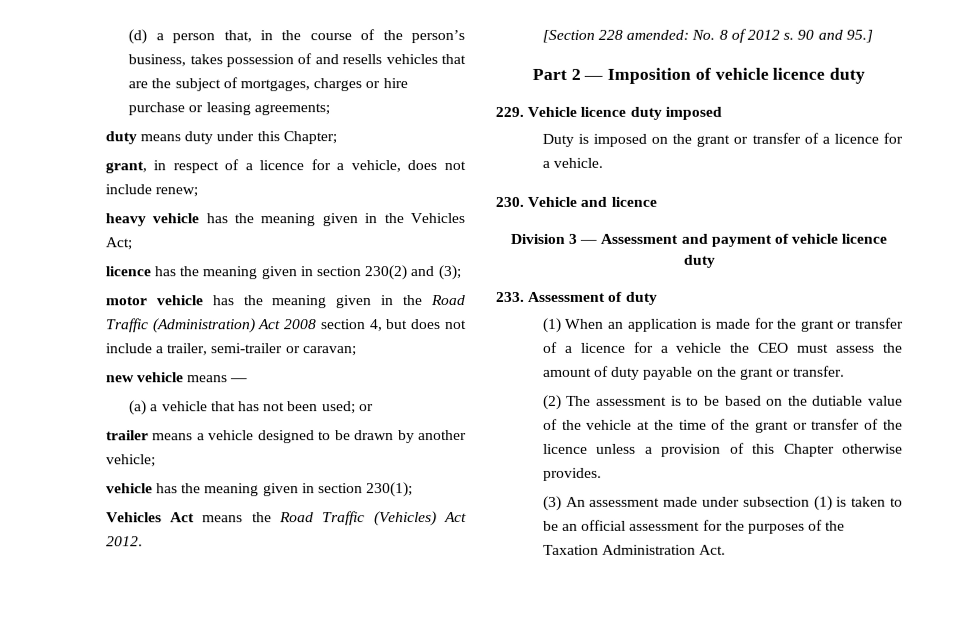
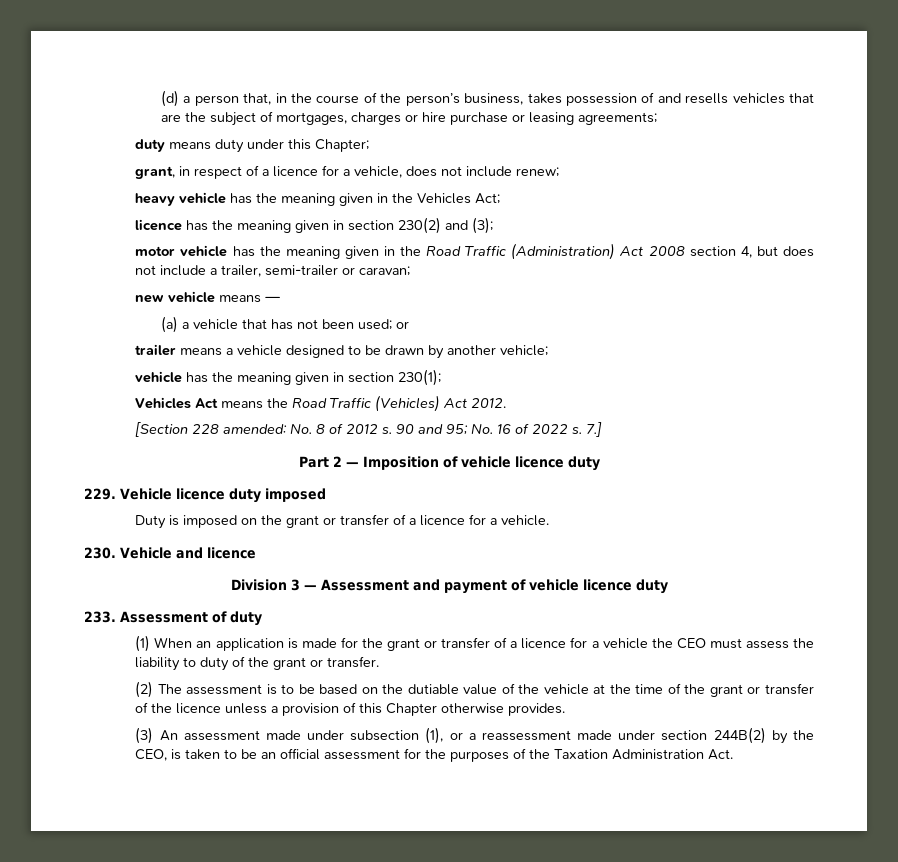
[845,29,873,43] 95.] -> [446,422,603,437] 95; No. 16 of 2022 s. 7.]
[542,365,714,380] amount of duty payable on -> [135,656,246,671] liability to duty of
[813,495,833,511] (1) -> [425,727,814,744] [135,749,168,761] (1), or a reassessment made under section 244B(2) by the CEO,

